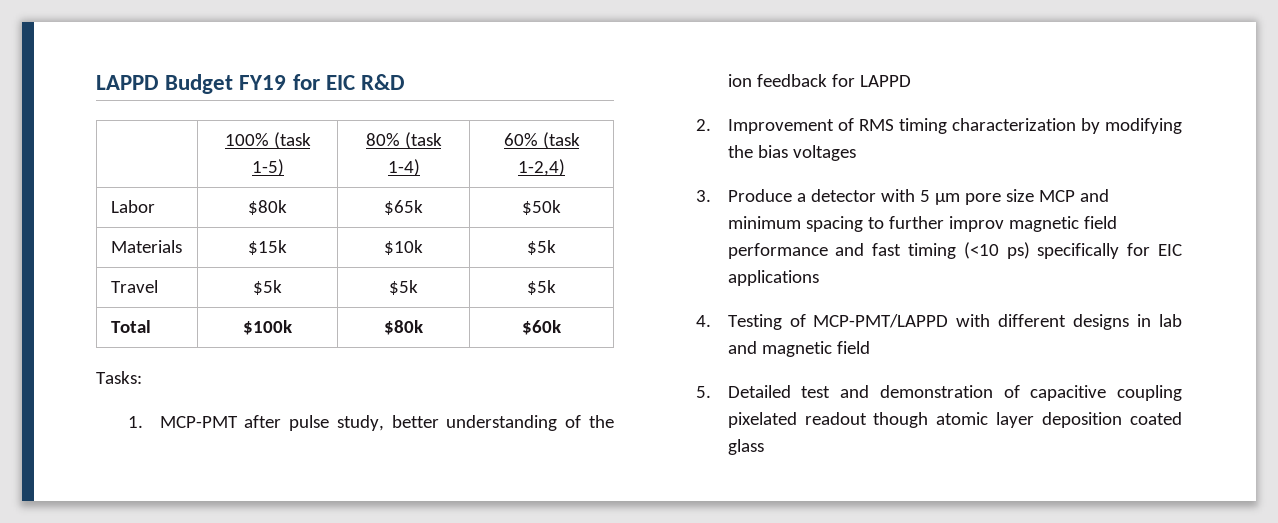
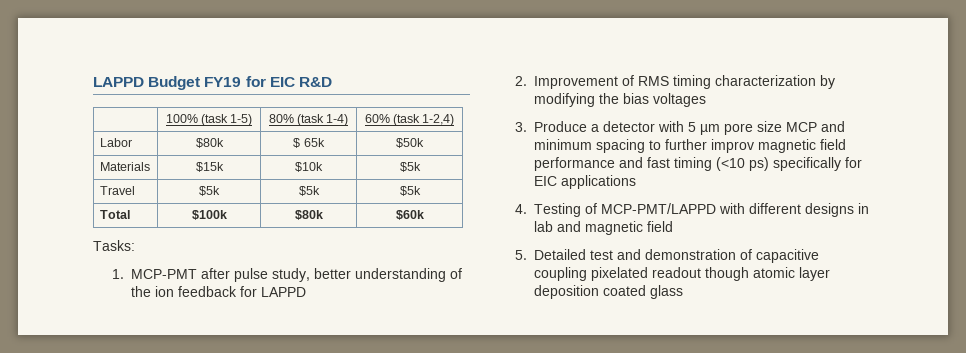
[384,200,423,215] $65k -> [293,138,325,148] $ 65k

